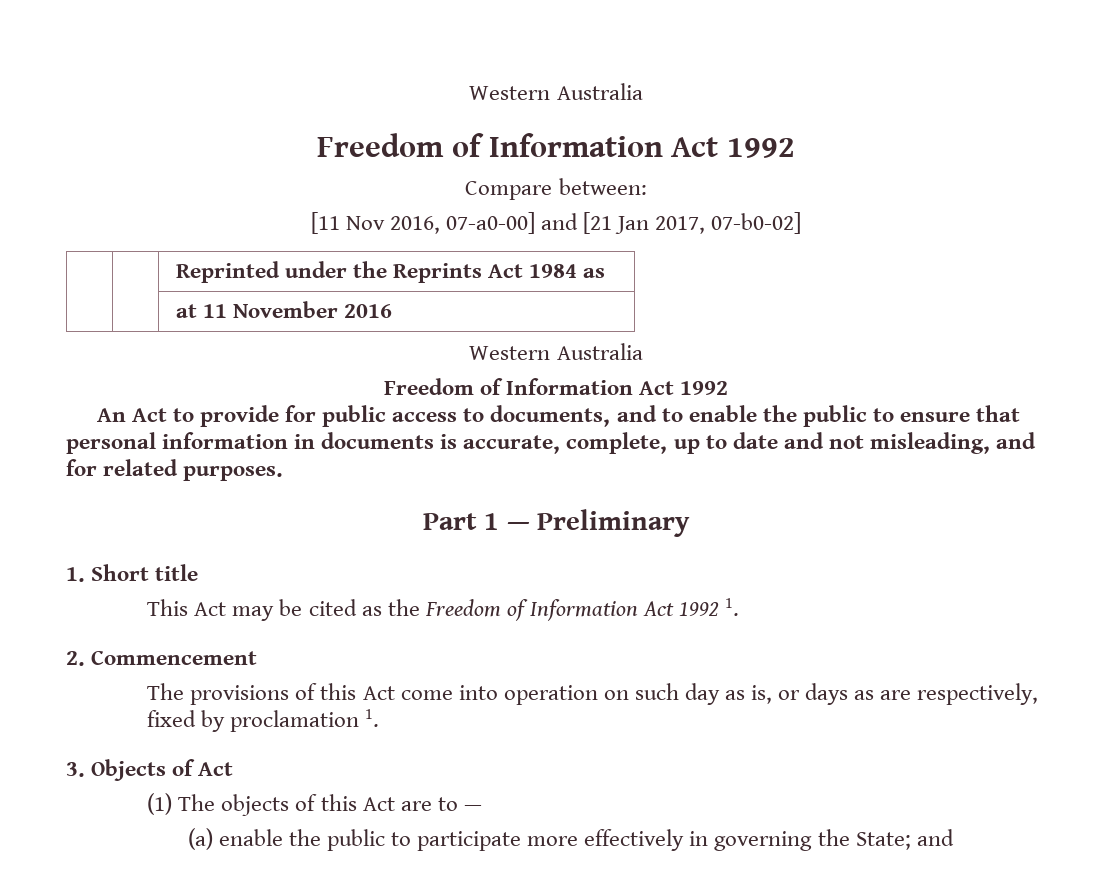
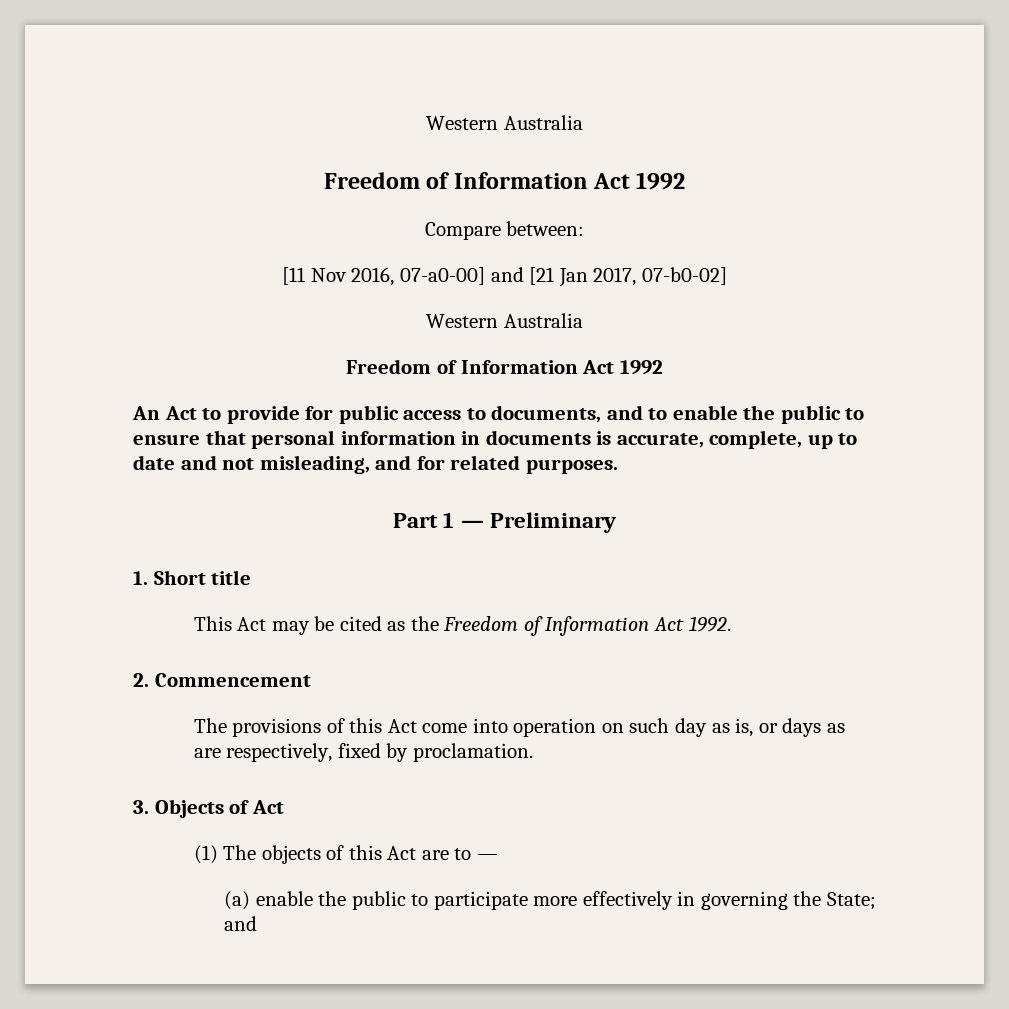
[175,261,605,283] [175,301,392,318] // | | Reprinted under the Reprints Act 1984 as // | | at 11 November 2016 -> (727, 276) none
[679,598,740,616] 1992 1. -> [688,616,731,632] 1992.
[230,709,380,732] proclamation 1. -> [412,743,533,762] proclamation.

